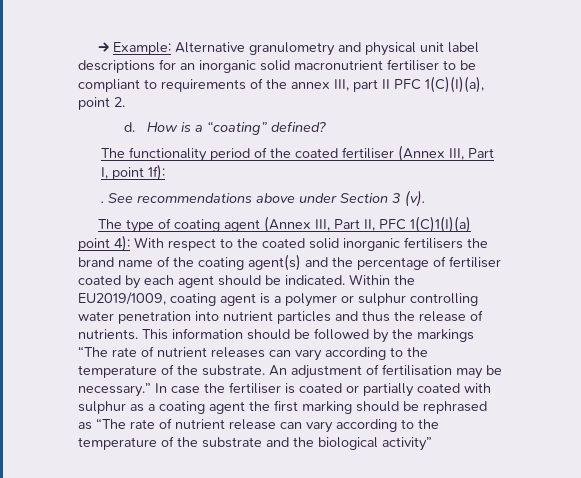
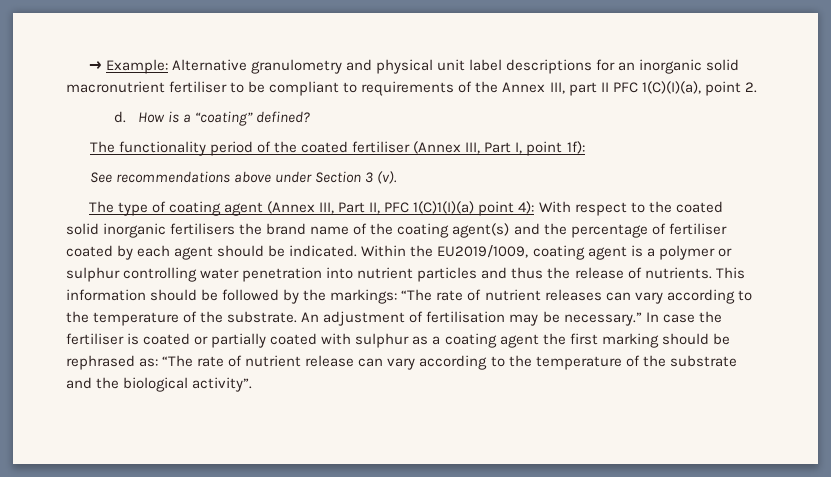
[291,82,330,89] annex -> [502,82,546,93] Annex
[101,201,105,203] . -> (585, 147) none
[417,329,474,342] markings -> [330,289,398,304] markings:
[78,422,92,430] as -> [139,358,159,367] as:
[382,437,432,451] activity” -> [192,377,253,392] activity”.

